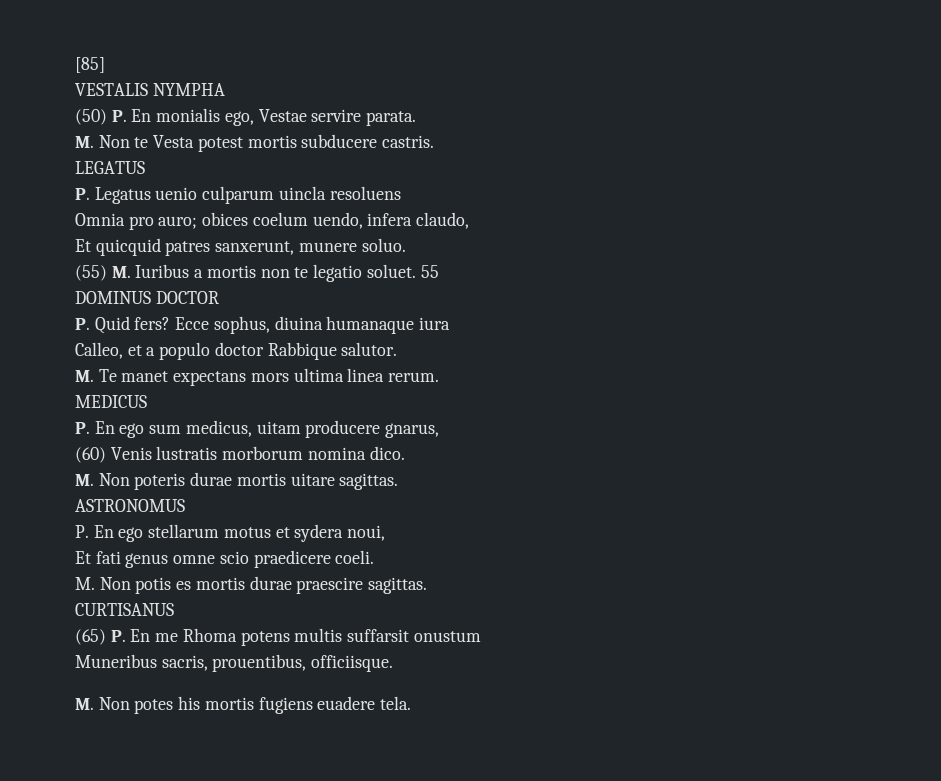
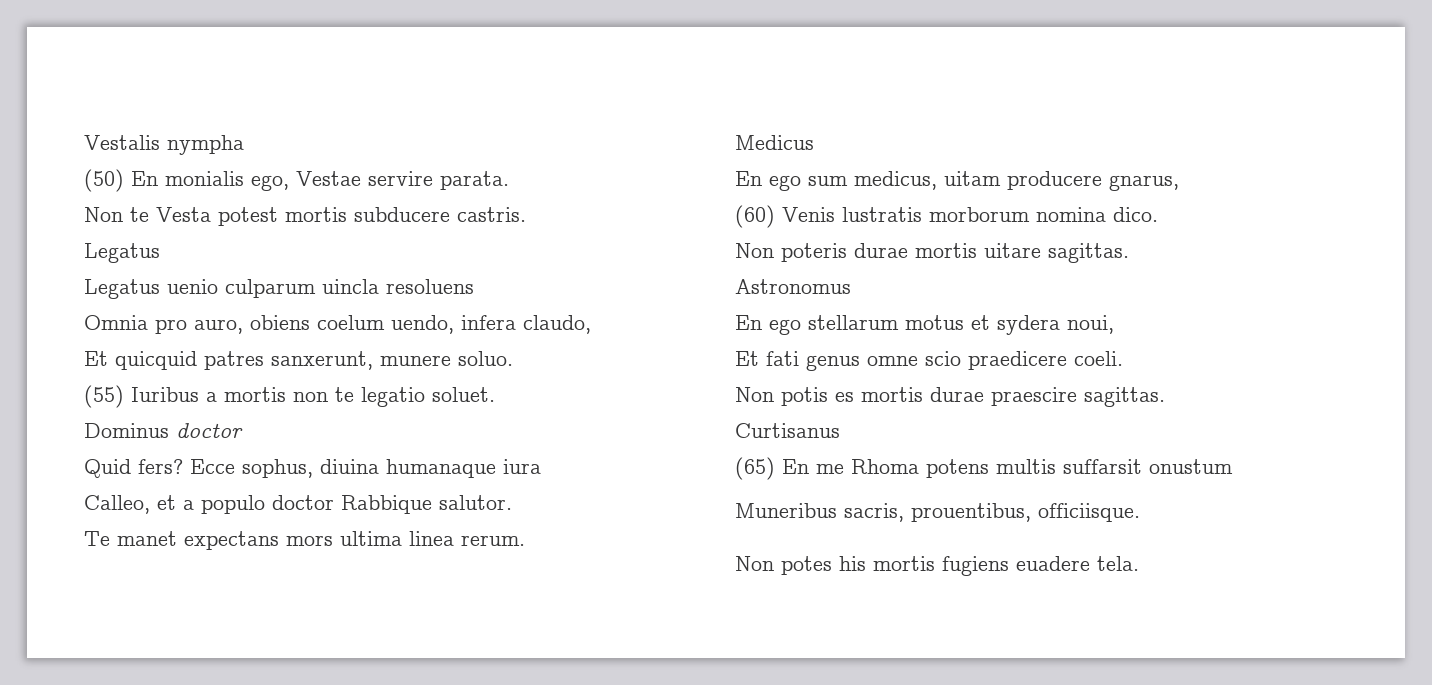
[75,57,105,73] [75,83,225,96] [85] // VESTALIS NYMPHA -> [84,135,244,155] Vestalis nympha
[111,110,127,122] P. -> (124, 180) none
[75,136,94,148] M. -> (509, 180) none
[75,161,145,174] [75,188,90,200] LEGATUS // P. -> [84,243,160,263] Legatus //
[158,212,249,229] auro; obices -> [194,315,310,334] auro, obiens
[111,266,131,278] M. -> (124, 396) none
[420,265,439,278] [75,291,219,304] [75,318,90,330] 55 // DOMINUS DOCTOR // P. -> [84,423,243,438] // Dominus doctor //
[75,370,94,382] M. -> (512, 502) none
[75,395,147,408] [75,422,90,434] MEDICUS // P. -> [735,135,814,150] Medicus //
[75,474,94,486] M. -> (1158, 214) none
[75,499,185,512] [75,525,89,538] ASTRONOMUS // P. -> [735,279,851,294] Astronomus //
[75,577,95,590] M. -> (1123, 358) none
[75,603,174,616] CURTISANUS -> [735,423,840,438] Curtisanus
[110,630,126,642] P. -> (775, 468) none
[75,698,94,710] M. -> (1140, 512) none

